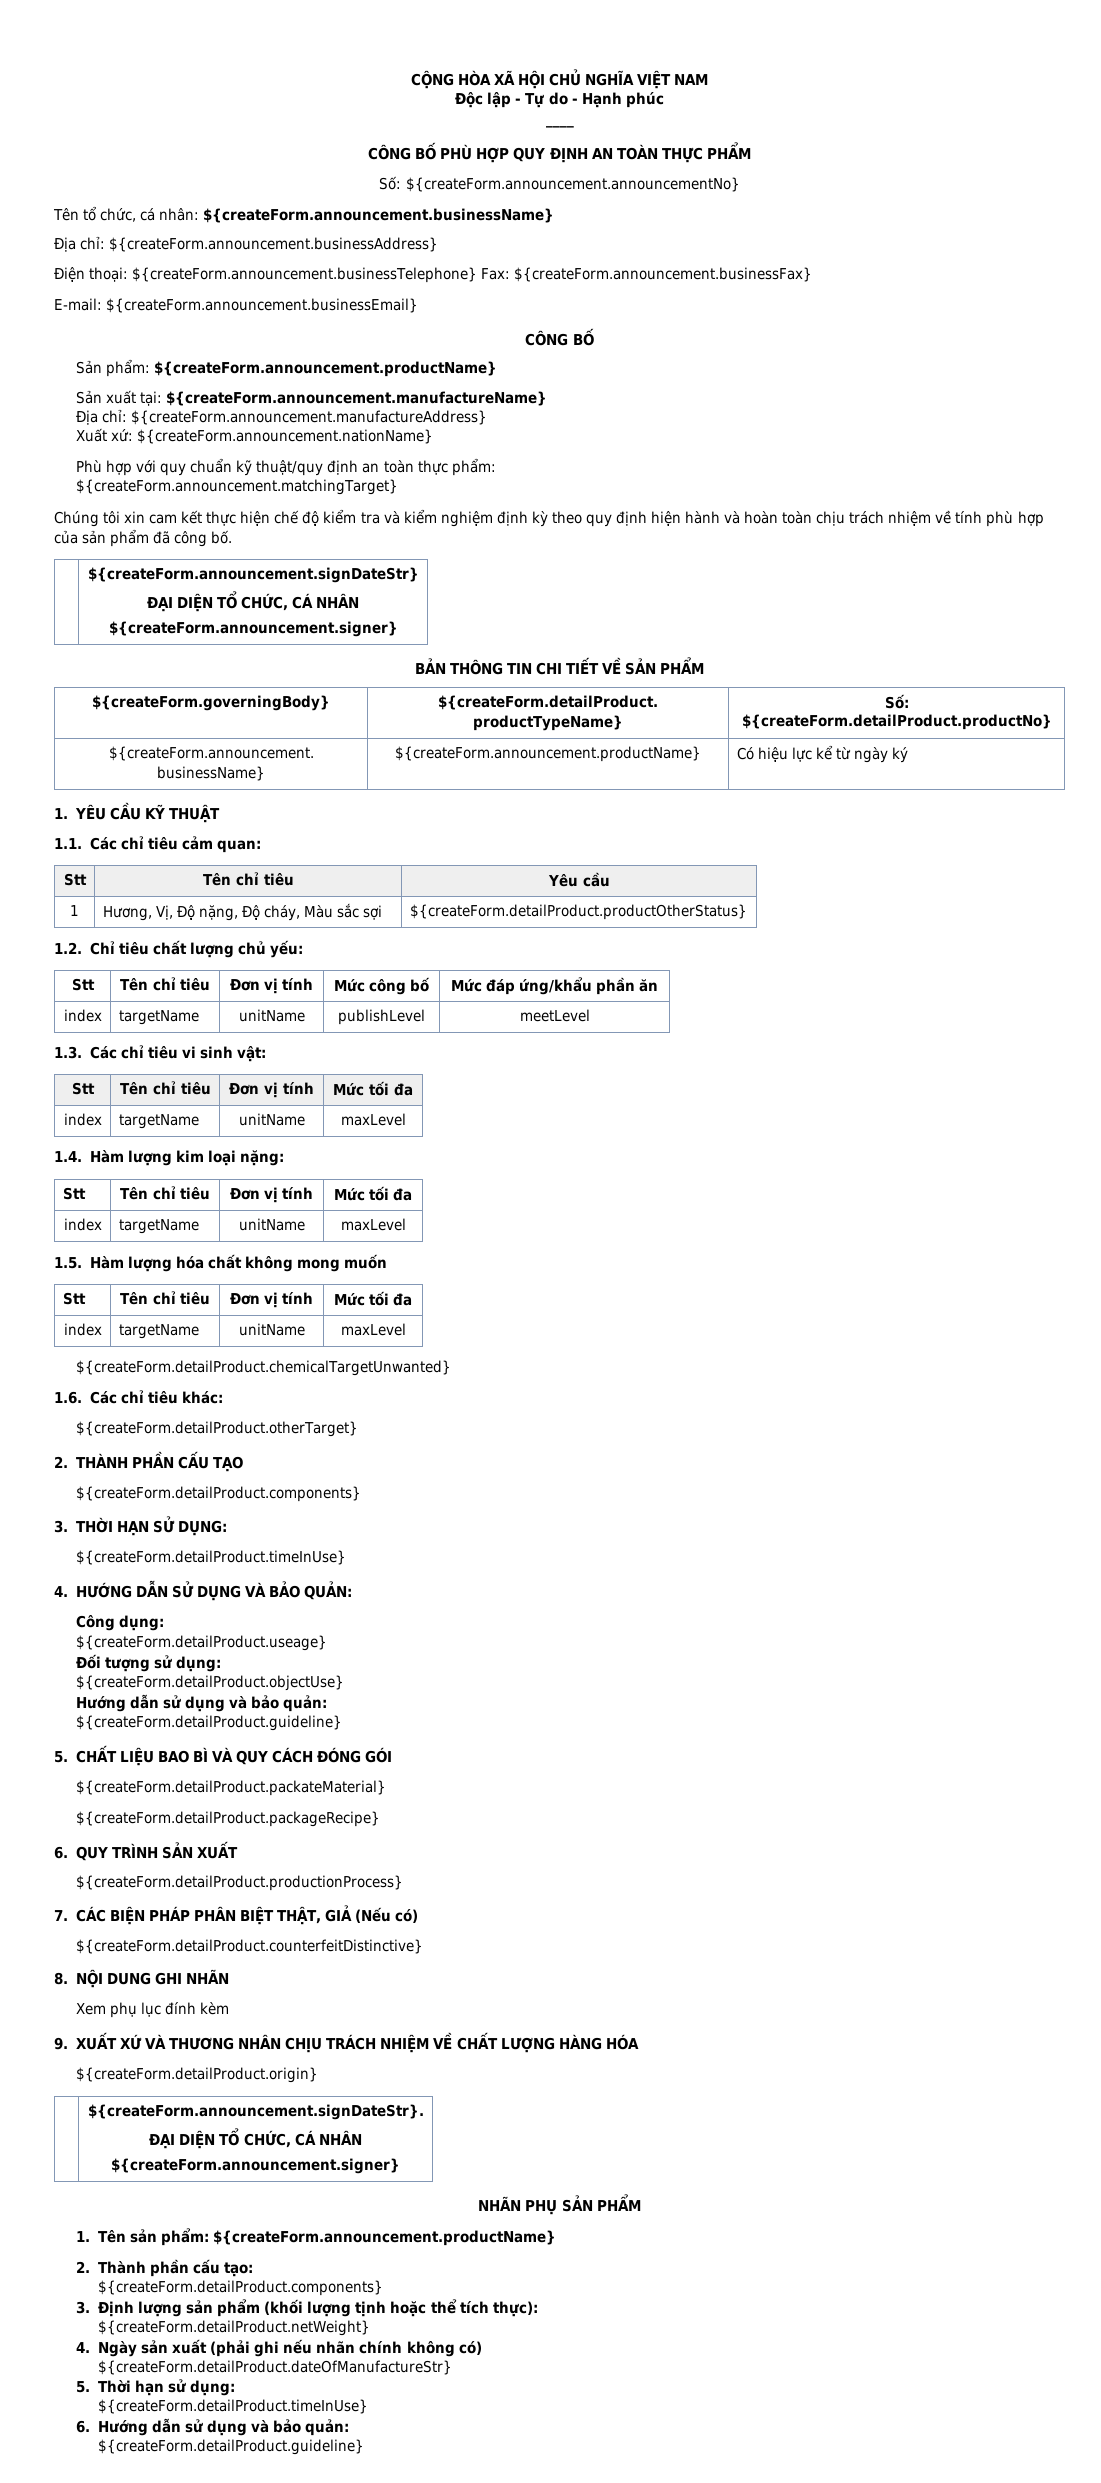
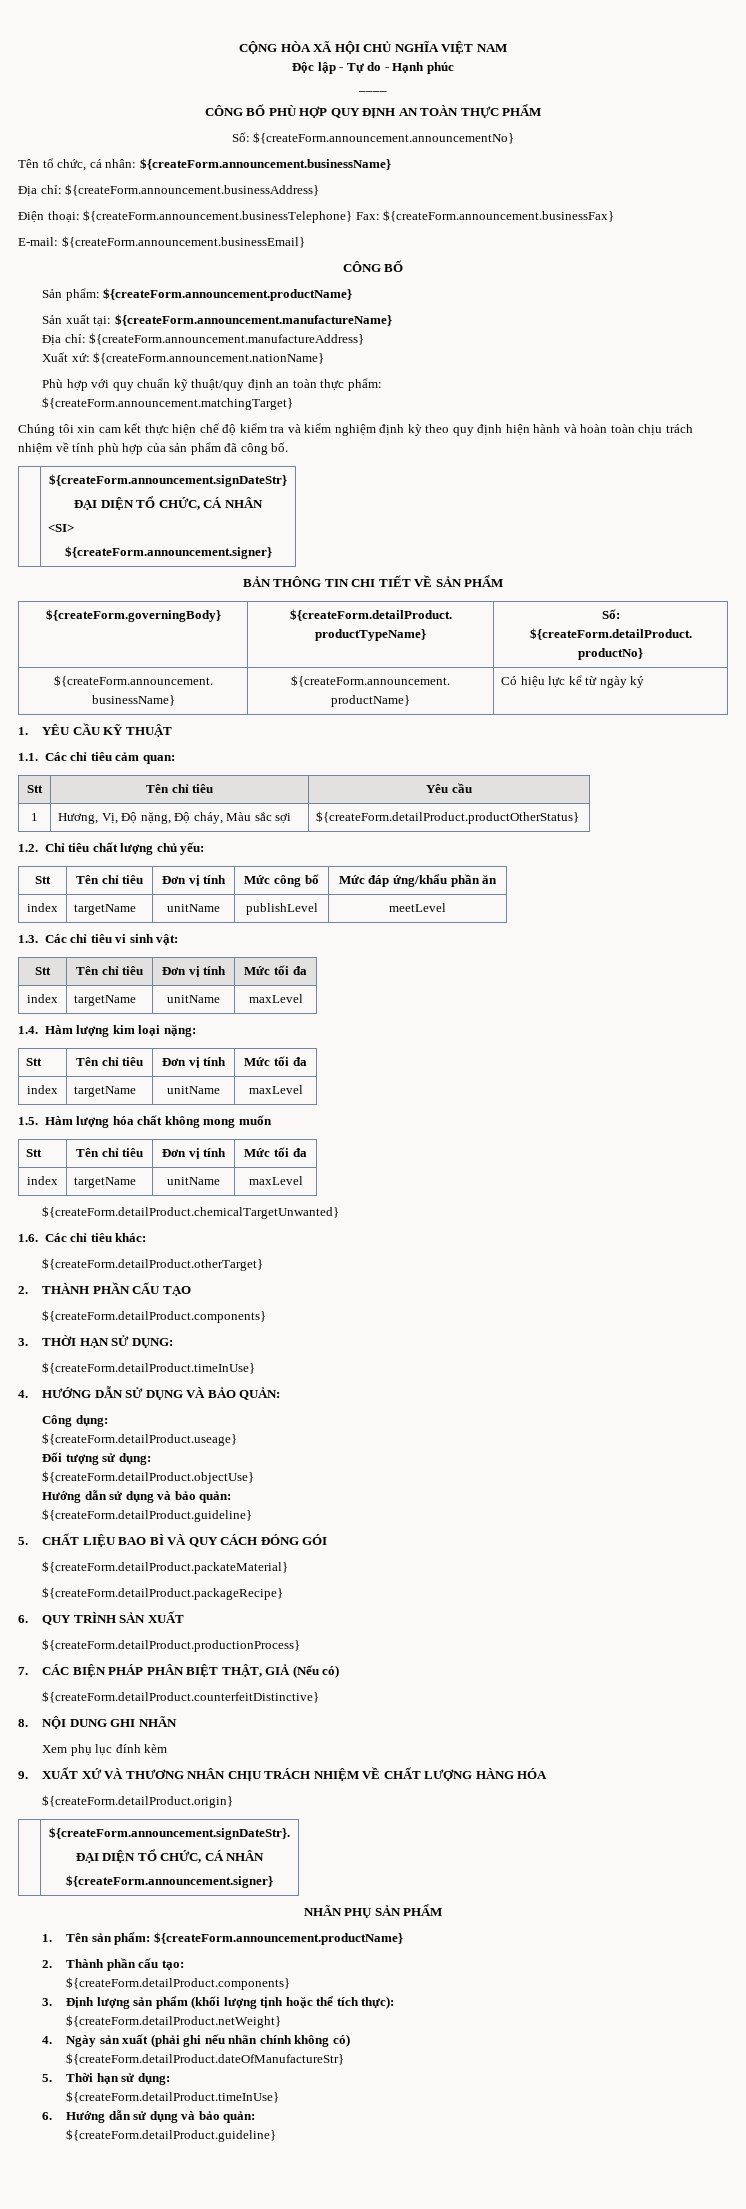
(360, 600) none -> [48,524,75,532] // <SI>

